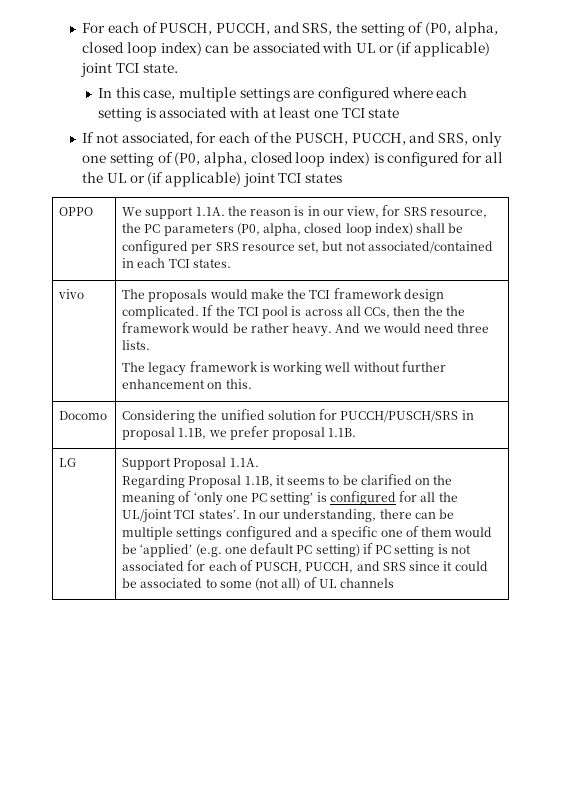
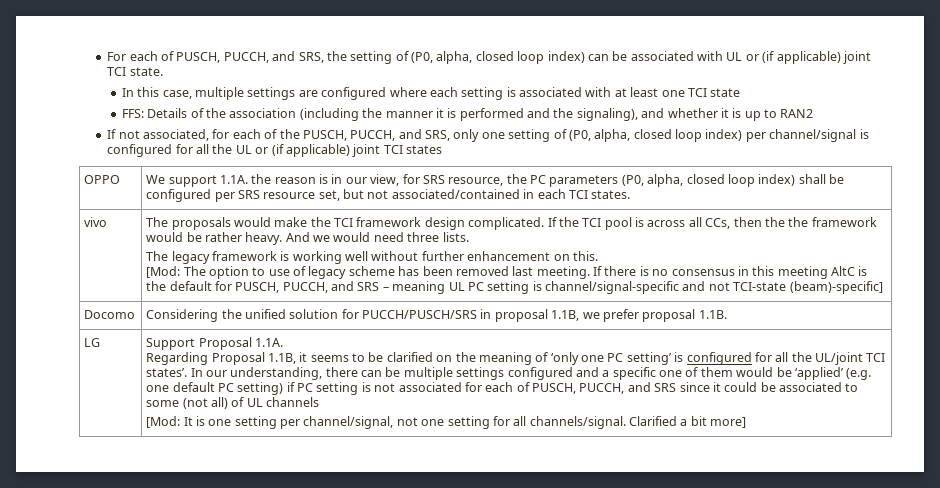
(400, 113) none -> [121,108,814,121] // FFS: Details of the association (including the manner it is performed and the signaling), and whether it is up to RAN2
(370, 159) none -> [745,129,857,142] per channel/signal
(252, 384) none -> [146,266,868,279] [146,281,883,294] // [Mod: The option to use of legacy scheme has been removed last meeting. If there is no consensus in this meeting AltC is the default for PUSCH, PUCCH, and SRS – meaning UL PC setting is channel/signal-specific and not TCI-state (beam)-specific]
(395, 583) none -> [146,416,747,429] // [Mod: It is one setting per channel/signal, not one setting for all channels/signal. Clarified a bit more]

